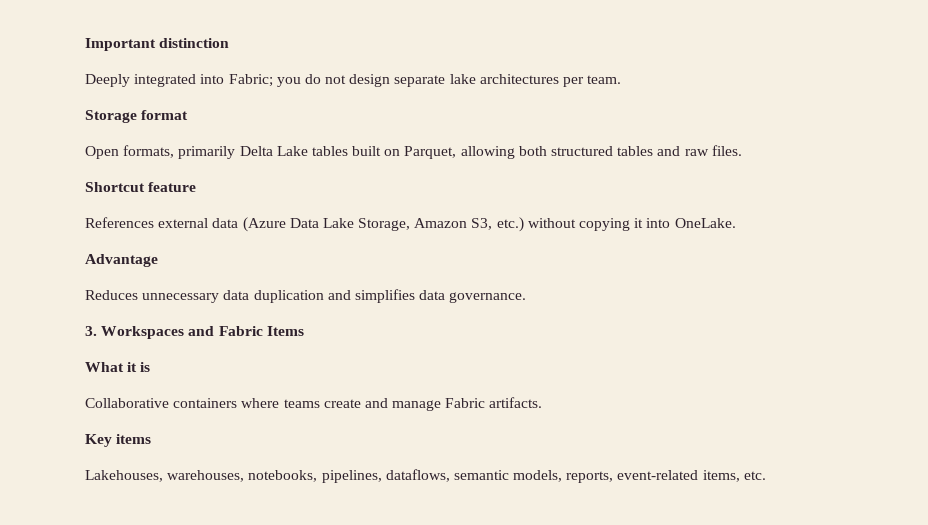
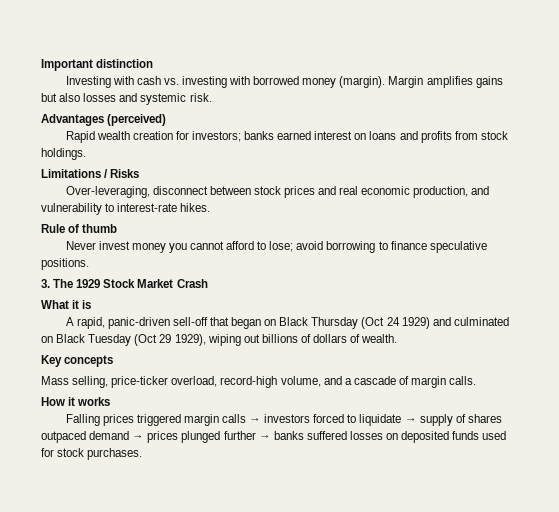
[85,74,622,87] [85,110,189,123] [85,145,742,159] [85,182,197,192] [85,217,736,232] [85,254,158,267] [85,289,527,303] [85,326,304,339] [85,362,151,372] [85,397,543,411] [85,434,152,447] [85,469,766,483] Deeply integrated into Fabric; you do not design separate lake architectures per team. // Storage format // Open formats, primarily Delta Lake tables built on Parquet, allowing both structured tables and raw files. // Shortcut feature // References external data (Azure Data Lake Storage, Amazon S3, etc.) without copying it into OneLake. // Advantage // Reduces unnecessary data duplication and simplifies data governance. // 3. Workspaces and Fabric Items // What it is // Collaborative containers where teams create and manage Fabric artifacts. // Key items // Lakehouses, warehouses, notebooks, pipelines, dataflows, semantic models, reports, event‑related items, etc. -> [65,76,503,88] [41,93,212,105] [41,114,167,126] [65,131,508,143] [41,148,86,160] [41,169,140,178] [65,186,490,198] [41,203,211,215] [41,224,118,233] [65,241,487,253] [41,258,89,270] [41,279,208,288] [41,300,92,309] [65,317,509,329] [41,334,398,346] [41,355,114,367] [41,376,477,388] [41,397,111,406] [65,414,502,426] [41,431,507,443] [41,448,143,460] Investing with cash vs. investing with borrowed money (margin). Margin amplifies gains but also losses and systemic risk. // Advantages (perceived) // Rapid wealth creation for investors; banks earned interest on loans and profits from stock holdings. // Limitations / Risks // Over‑leveraging, disconnect between stock prices and real economic production, and vulnerability to interest‑rate hikes. // Rule of thumb // Never invest money you cannot afford to lose; avoid borrowing to finance speculative positions. // 3. The 1929 Stock Market Crash // What it is // A rapid, panic‑driven sell‑off that began on Black Thursday (Oct 24 1929) and culminated on Black Tuesday (Oct 29 1929), wiping out billions of dollars of wealth. // Key concepts // Mass selling, price‑ticker overload, record‑high volume, and a cascade of margin calls. // How it works // Falling prices triggered margin calls → investors forced to liquidate → supply of shares outpaced demand → prices plunged further → banks suffered losses on deposited funds used for stock purchases.

